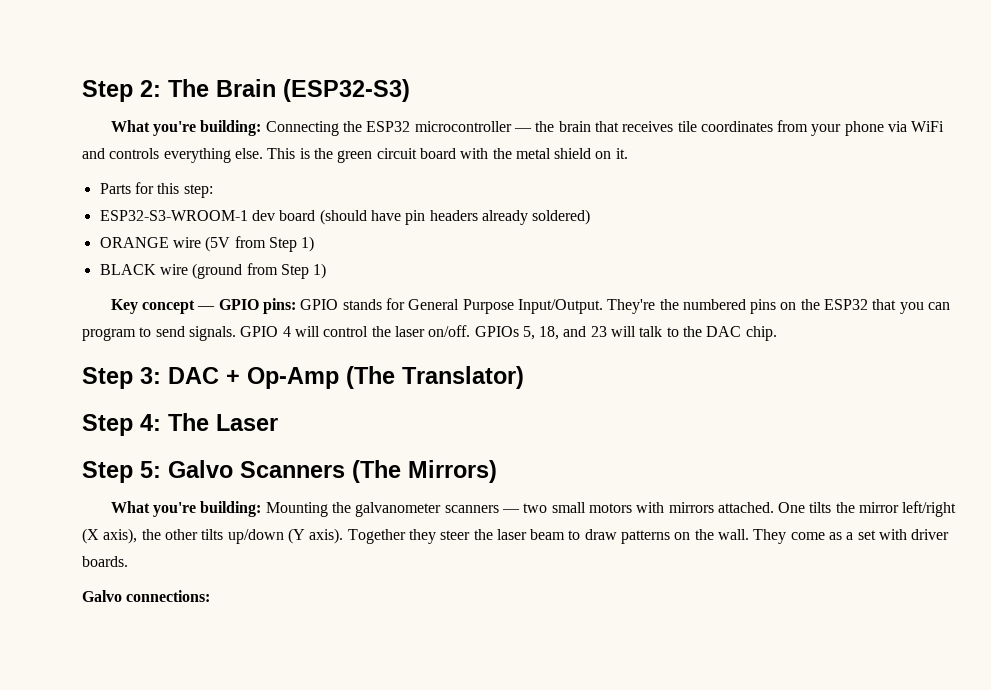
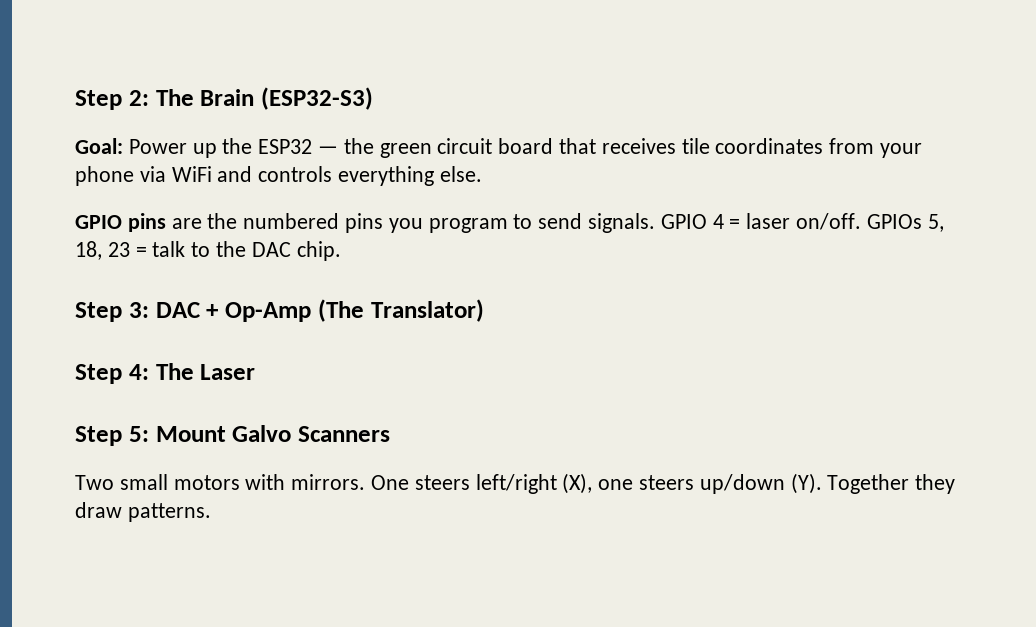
[110,120,512,136] What you're building: Connecting the ESP32 microcontroller -> [75,138,313,158] Goal: Power up the ESP32
[558,121,591,132] brain -> [379,138,554,158] green circuit board
[267,148,628,163] [99,182,213,198] [99,209,591,225] [99,236,315,252] [99,263,327,279] [110,298,951,314] This is the green circuit board with the metal shield on it. // Parts for this step: // ESP32-S3-WROOM-1 dev board (should have pin headers already soldered) // ORANGE wire (5V from Step 1) // BLACK wire (ground from Step 1) // Key concept — GPIO pins: GPIO stands for General Purpose Input/Output. They're the numbered pins on the ESP32 that you can -> [75,213,423,233] // GPIO pins are the numbered pins you
[294,326,391,337] will control the -> [729,219,741,229] =
[563,326,637,337] and 23 will -> [107,242,147,257] 23 =
(161, 469) none -> [155,426,226,442] Mount
[352,460,497,483] [110,501,957,517] [82,528,950,544] [82,556,128,567] [82,590,211,602] (The Mirrors) // What you're building: Mounting the galvanometer scanners — two small motors with mirrors attached. One tilts the mirror left/right (X axis), the other tilts up/down (Y axis). Together they steer the laser beam to draw patterns on the wall. They come as a set with driver boards. // Galvo connections: -> [75,473,956,494] [75,502,211,522] // Two small motors with mirrors. One steers left/right (X), one steers up/down (Y). Together they draw patterns.

